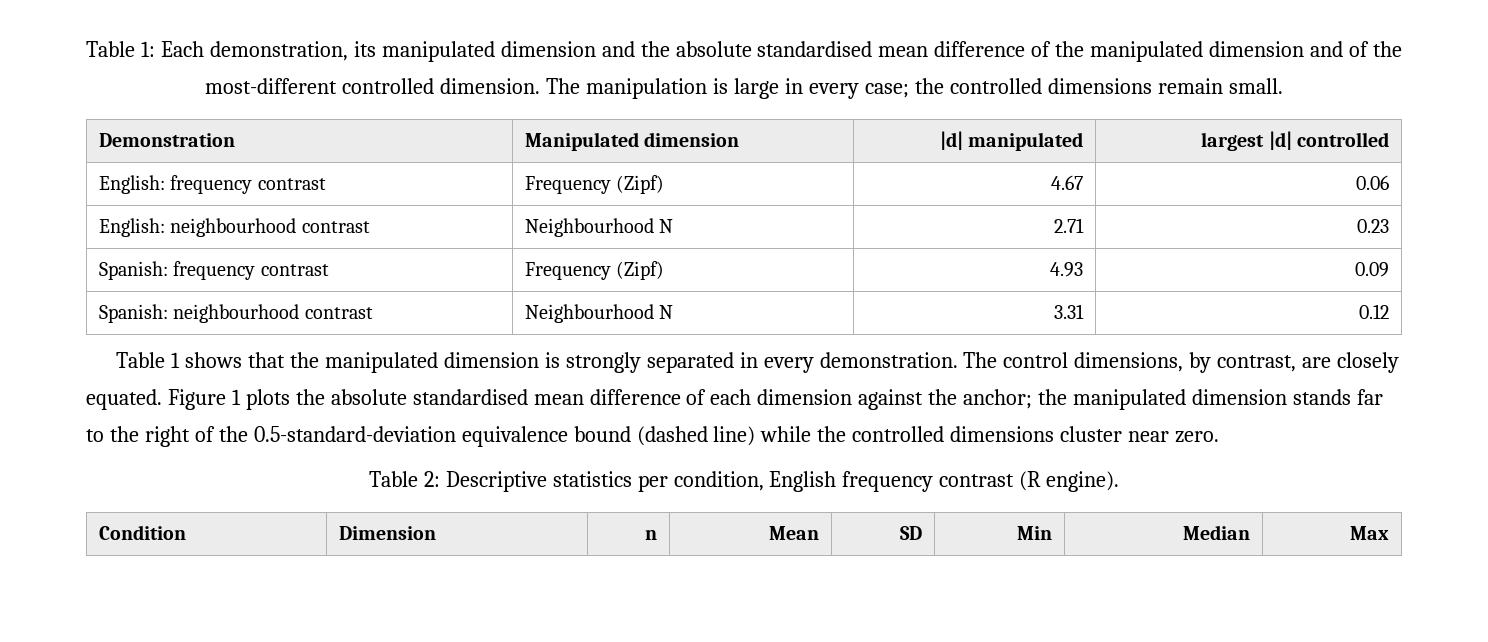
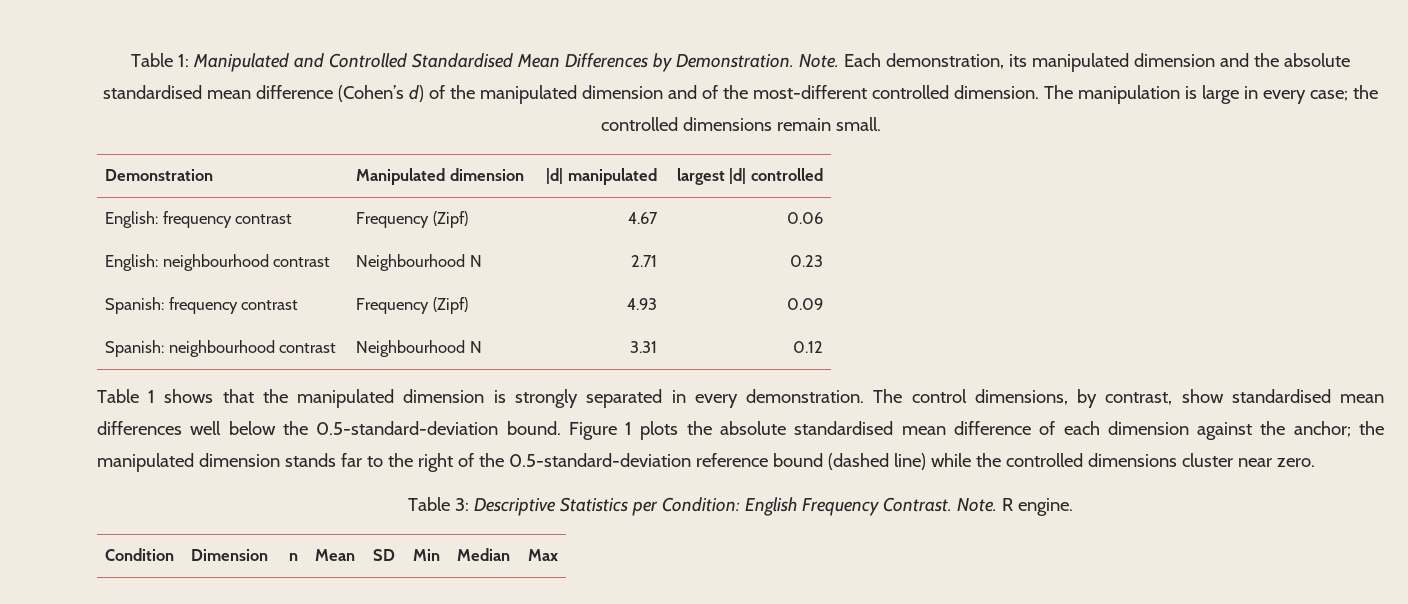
(156, 49) none -> [193,53,839,72] Manipulated and Controlled Standardised Mean Differences by Demonstration. Note.
(1026, 49) none -> [338,85,425,102] (Cohen’s d)
[1302,352,1400,373] [86,389,162,410] are closely equated. -> [1181,389,1385,403] [97,421,561,435] show standardised mean differences well below the 0.5-standard-deviation bound.
[461,426,568,447] equivalence -> [695,453,768,467] reference
[423,471,1120,492] 2: Descriptive statistics per condition, English frequency contrast (R engine). -> [455,497,1073,516] 3: Descriptive Statistics per Condition: English Frequency Contrast. Note. R engine.

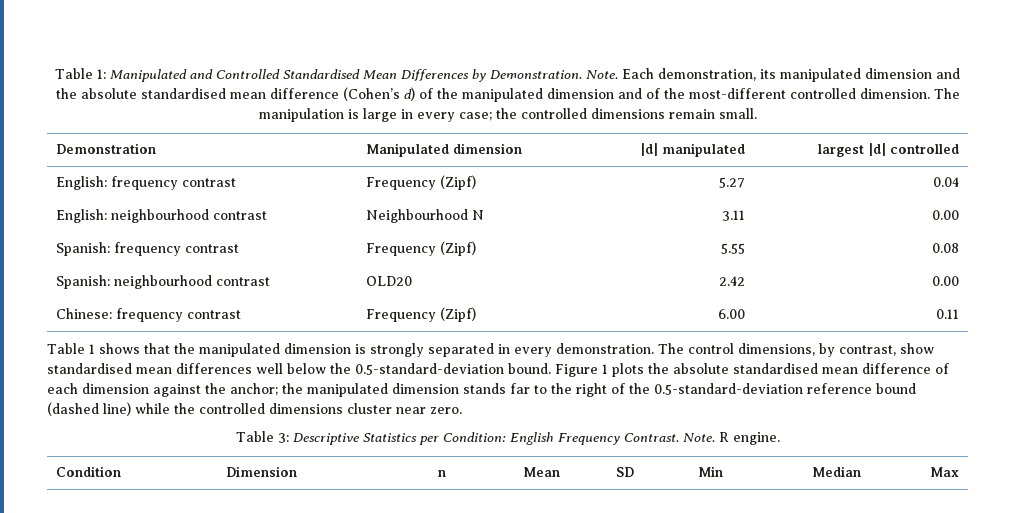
[627,212,658,224] [786,212,823,224] 4.67 | 0.06 -> [719,177,746,188] [933,177,960,187] 5.27 | 0.04
[630,255,657,267] [789,255,823,267] 2.71 | 0.23 -> [722,210,746,221] [932,210,960,220] 3.11 | 0.00
[626,298,657,310] [786,298,823,310] 4.93 | 0.09 -> [721,243,746,254] [932,243,960,253] 5.55 | 0.08
[356,340,482,357] [629,341,657,353] [792,341,823,353] Neighbourhood N | 3.31 | 0.12 -> [365,276,412,286] [719,276,746,286] [932,276,960,286] [55,308,241,322] [365,307,476,322] [718,309,746,319] [936,309,960,319] OLD20 | 2.42 | 0.00 // Chinese: frequency contrast | Frequency (Zipf) | 6.00 | 0.11

